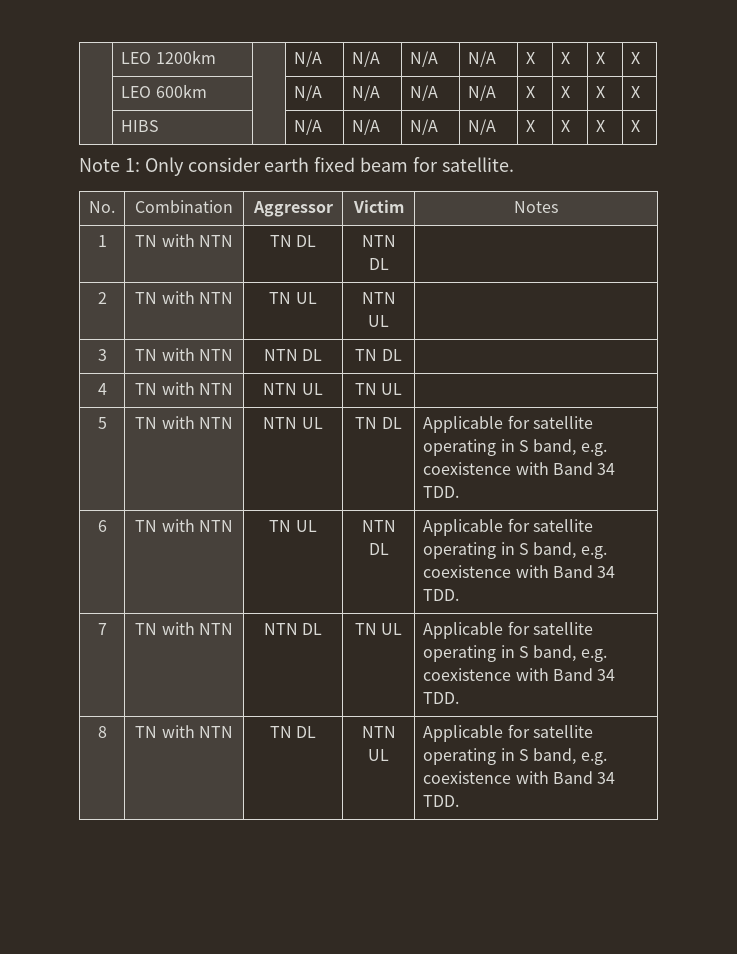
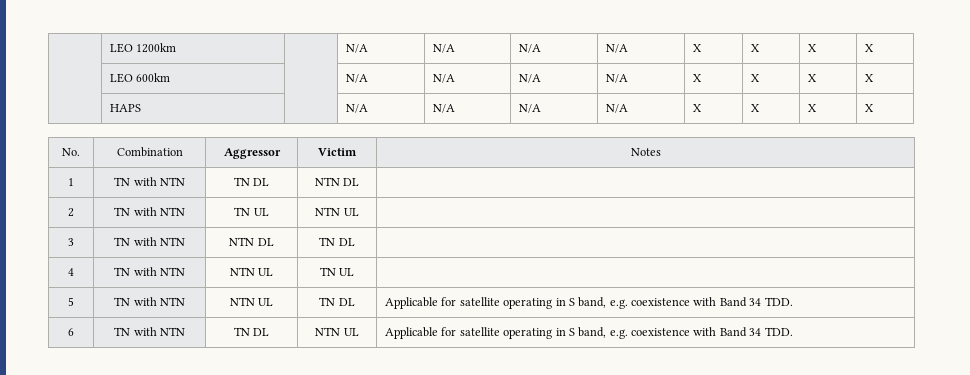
[121,120,160,132] [294,119,323,135] [352,119,381,135] [410,119,439,135] [468,119,497,135] [526,120,536,132] [561,120,571,132] [596,120,606,132] [631,120,641,132] [79,157,514,176] HIBS | | N/A | N/A | N/A | N/A | X | X | X | X // Note 1: Only consider earth fixed beam for satellite. -> [110,104,142,112] [346,104,369,113] [433,104,456,113] [519,104,542,113] [606,104,629,113] [693,104,703,112] [751,104,761,112] [808,104,818,112] [865,104,875,112] HAPS | | N/A | N/A | N/A | N/A | X | X | X | X
[269,520,317,532] [361,520,396,532] [368,543,389,555] [423,518,594,536] [423,542,607,559] [423,565,616,578] [423,589,460,601] [97,623,107,635] [135,622,233,635] [263,623,323,635] [354,623,403,635] [423,621,594,639] [423,645,607,662] [423,668,616,681] [423,692,460,704] [97,726,107,738] [135,725,233,738] | TN UL | NTN DL | Applicable for satellite operating in S band, e.g. coexistence with Band 34 TDD. // 7 | TN with NTN | NTN DL | TN UL | Applicable for satellite operating in S band, e.g. coexistence with Band 34 TDD. // 8 | TN with NTN -> (185, 331) none

